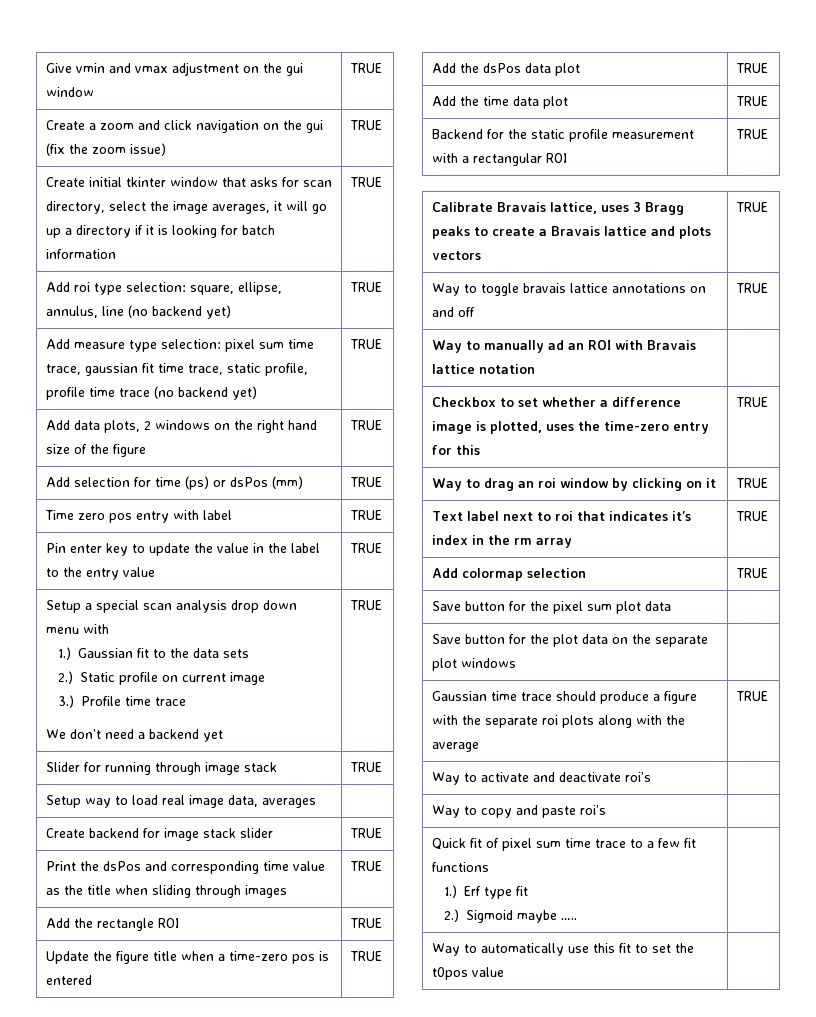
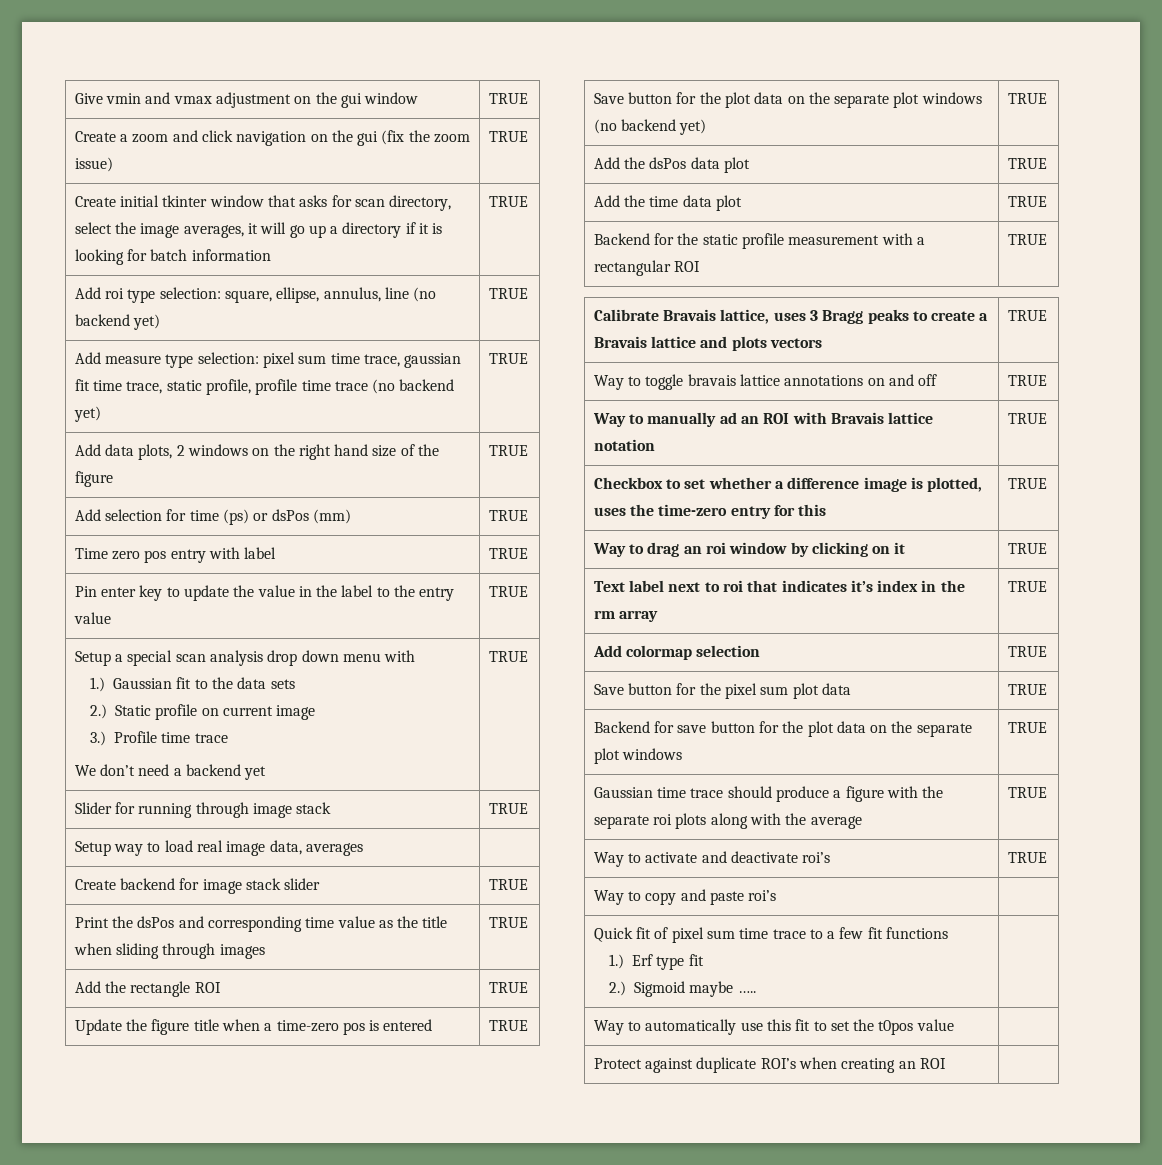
(382, 956) none -> [593,92,982,108] [593,119,707,135] [1007,93,1047,104] // Save button for the plot data on the separate plot windows (no backend yet) | TRUE
(535, 369) none -> [1007,413,1047,424] TRUE
[431,634,461,644] // Save -> [1007,684,1047,695] [593,721,707,733] TRUE // Backend for save
(516, 663) none -> [1007,722,1047,733] TRUE
(651, 777) none -> [1007,852,1047,863] TRUE
(504, 972) none -> [593,1057,946,1073] // Protect against duplicate ROI’s when creating an ROI |

